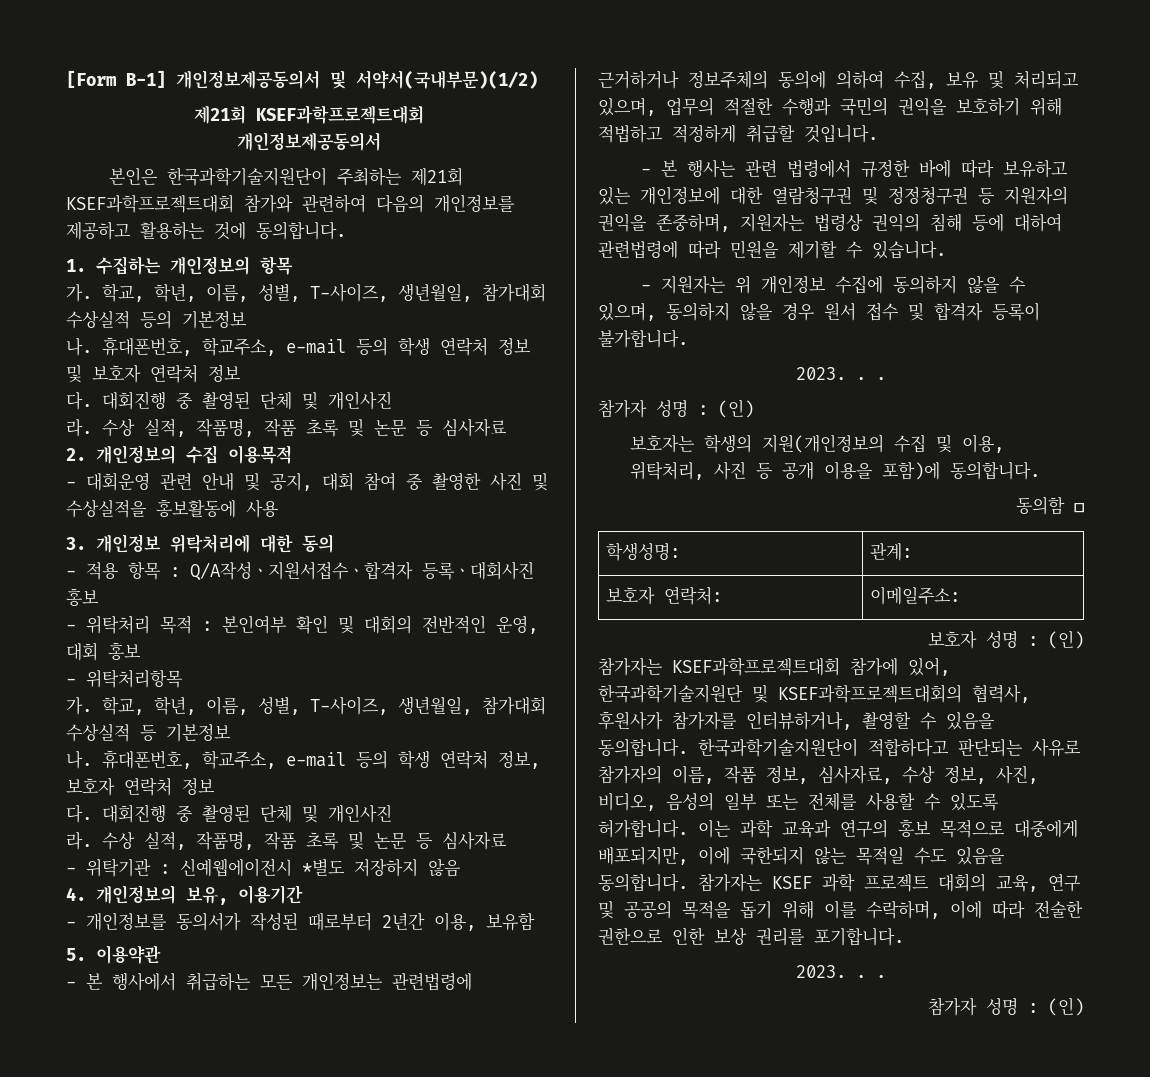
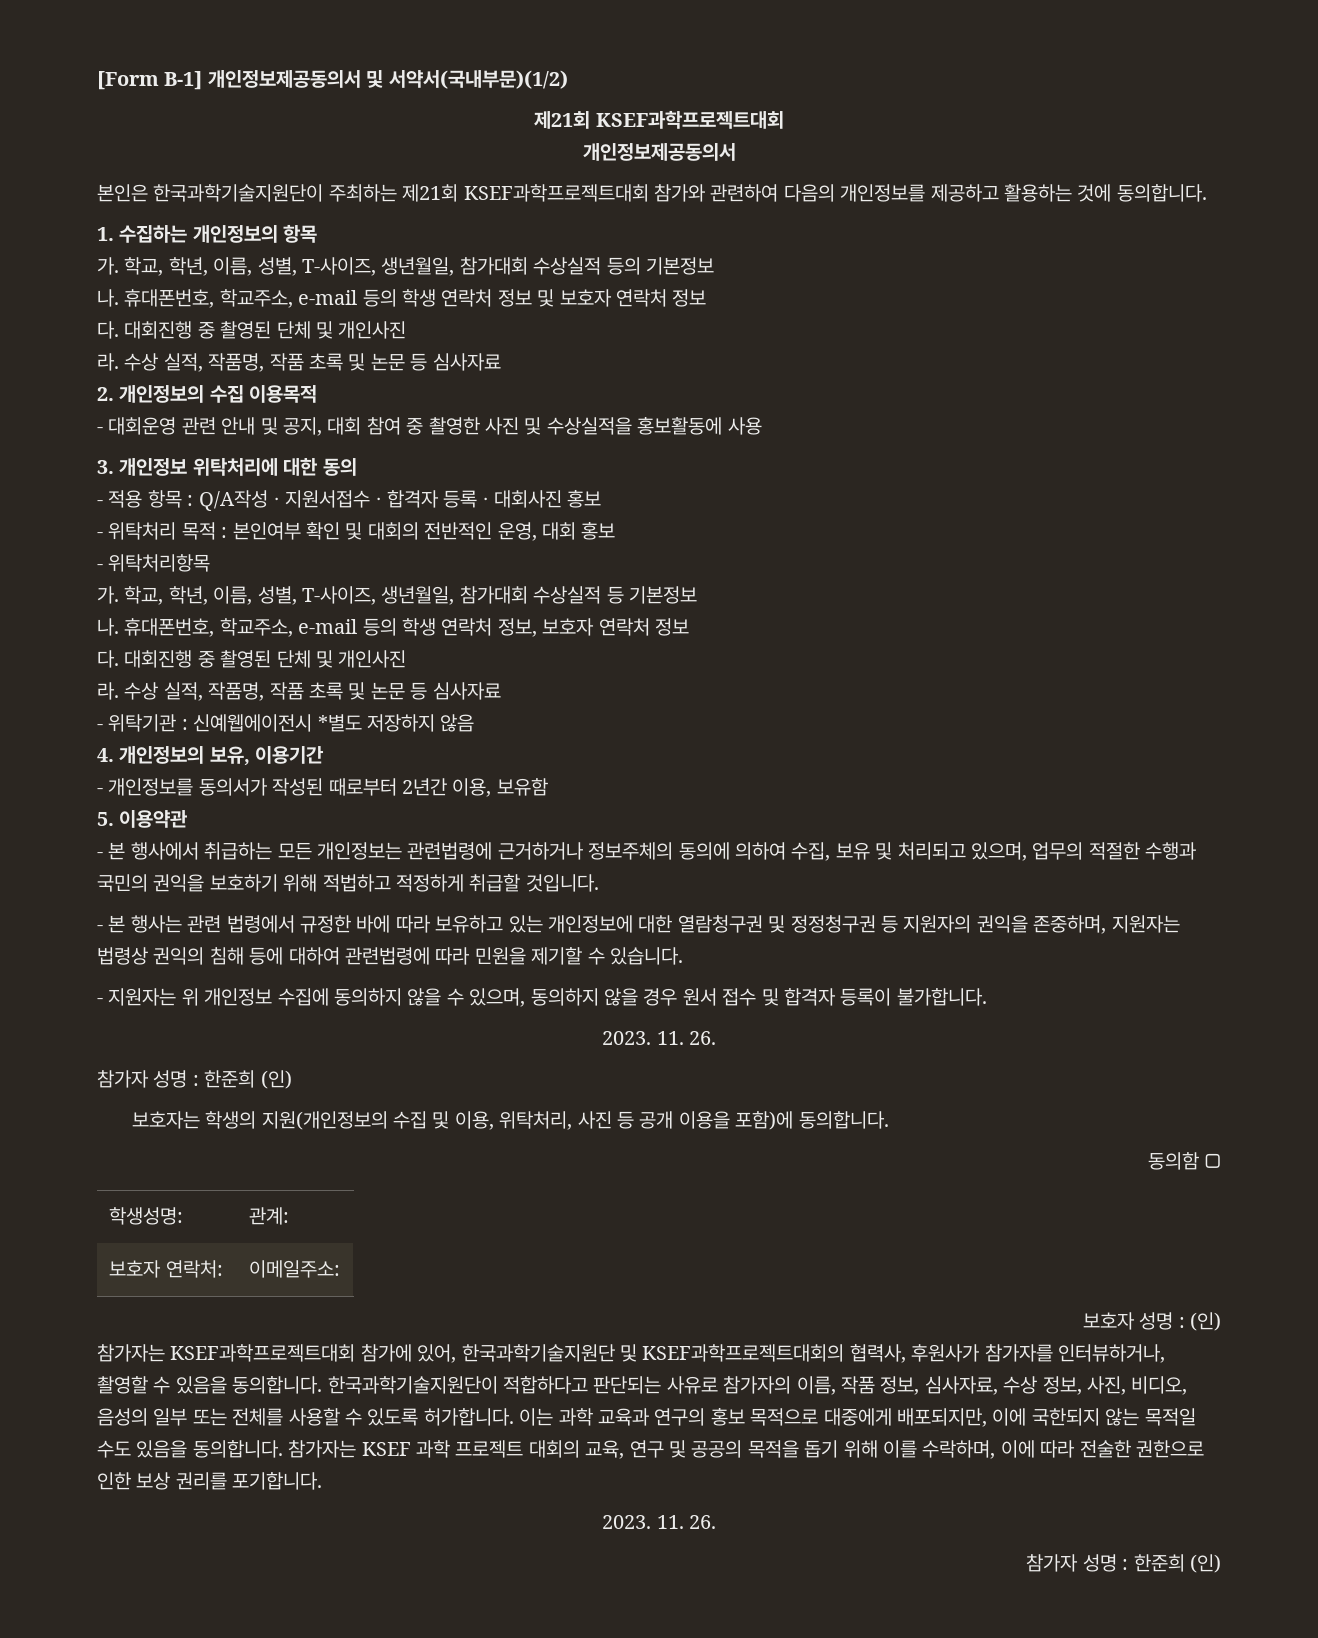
[856,377,886,380] [598,399,708,418] . . // 참가자 성명 : -> [656,1031,716,1045] [97,1070,256,1088] 11. 26. // 참가자 성명 : 한준희
[856,975,886,978] [928,997,1038,1016] . . // 참가자 성명 : -> [656,1515,716,1529] [1026,1554,1185,1572] 11. 26. // 참가자 성명 : 한준희

